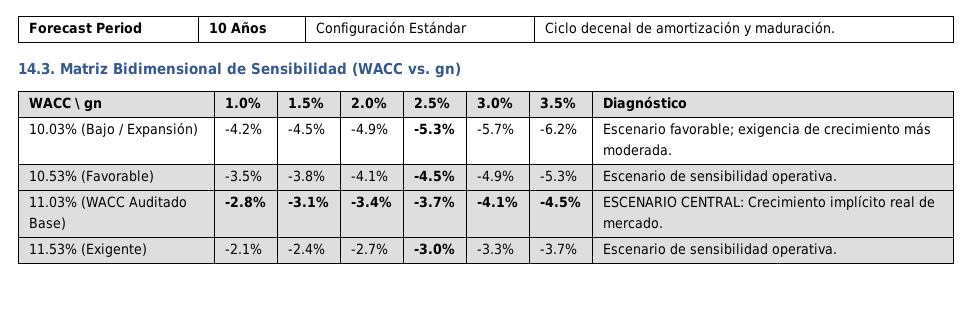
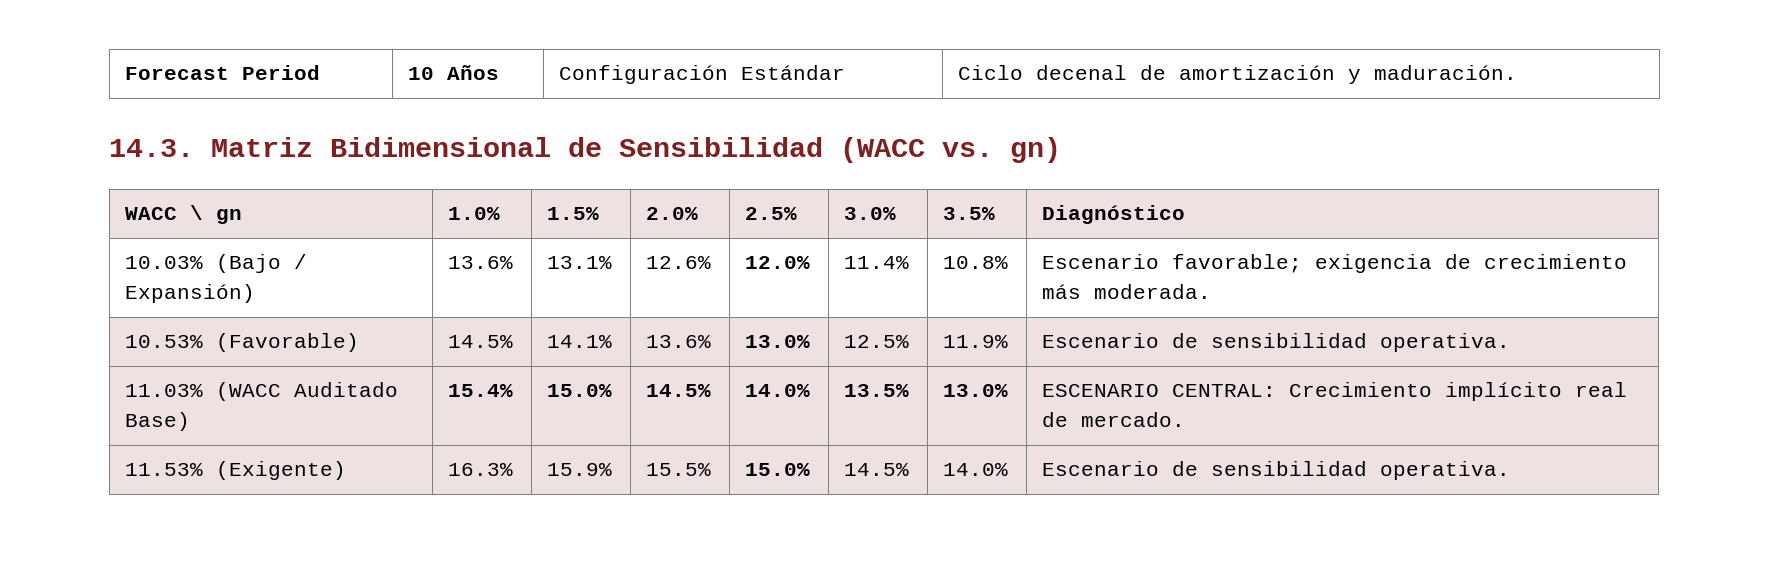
[224,123,262,135] [287,123,325,135] [350,123,388,135] [413,123,455,135] [476,123,514,135] [539,123,577,135] -4.2% | -4.5% | -4.9% | -5.3% | -5.7% | -6.2% -> [448,256,514,269] [547,256,613,269] [646,256,712,269] [745,256,811,269] [844,256,910,269] [943,256,1009,269] 13.6% | 13.1% | 12.6% | 12.0% | 11.4% | 10.8%
[224,170,262,182] [287,170,325,182] [350,170,388,182] [413,170,455,182] [476,170,514,182] [539,170,577,182] -3.5% | -3.8% | -4.1% | -4.5% | -4.9% | -5.3% -> [448,335,514,348] [547,335,613,348] [646,335,712,348] [745,335,811,348] [844,335,910,348] [943,335,1009,348] 14.5% | 14.1% | 13.6% | 13.0% | 12.5% | 11.9%
[224,196,266,208] [287,196,329,208] [350,196,392,208] [413,196,455,208] [476,196,518,208] [539,196,581,208] -2.8% | -3.1% | -3.4% | -3.7% | -4.1% | -4.5% -> [448,384,514,397] [547,384,613,397] [646,384,712,397] [745,384,811,397] [844,384,910,397] [943,384,1009,397] 15.4% | 15.0% | 14.5% | 14.0% | 13.5% | 13.0%
[224,243,262,255] [287,243,325,255] [350,243,388,255] [413,243,455,255] [476,243,514,255] [539,243,577,255] -2.1% | -2.4% | -2.7% | -3.0% | -3.3% | -3.7% -> [448,463,514,476] [547,463,613,476] [646,463,712,476] [745,463,811,476] [844,463,910,476] [943,463,1009,476] 16.3% | 15.9% | 15.5% | 15.0% | 14.5% | 14.0%

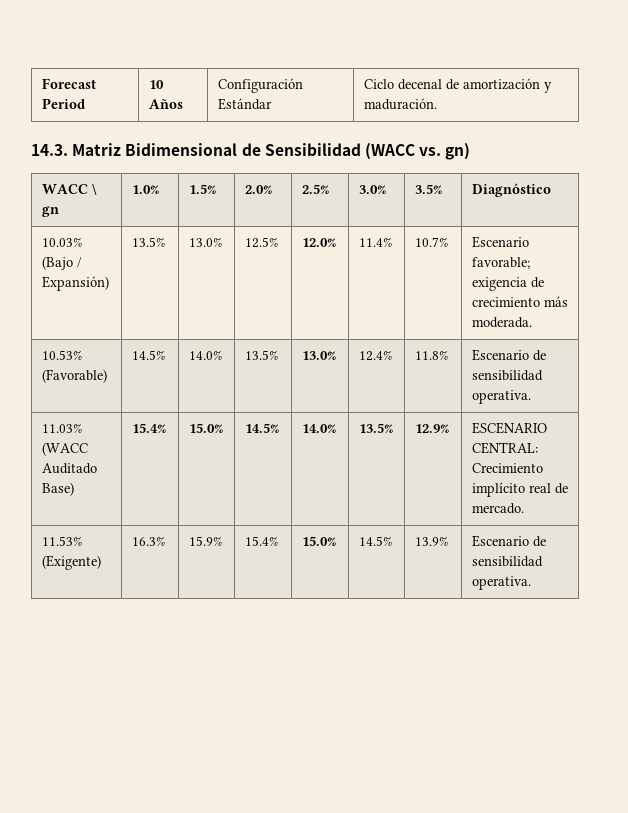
[448,256,514,269] [547,256,613,269] [646,256,712,269] 13.6% | 13.1% | 12.6% -> [131,237,165,247] [188,237,222,247] [244,237,278,248] 13.5% | 13.0% | 12.5%
[943,256,1009,269] 10.8% -> [414,237,448,247] 10.7%
[547,335,613,348] [646,335,712,348] [745,335,811,348] [844,335,910,348] [943,335,1009,348] 14.1% | 13.6% | 13.0% | 12.5% | 11.9% -> [188,350,222,360] [244,350,278,360] [301,351,336,360] [358,350,392,361] [414,350,448,360] 14.0% | 13.5% | 13.0% | 12.4% | 11.8%
[943,384,1009,397] 13.0% -> [414,424,449,433] 12.9%
[646,463,712,476] [745,463,811,476] [844,463,910,476] [943,463,1009,476] 15.5% | 15.0% | 14.5% | 14.0% -> [244,536,278,546] [301,536,336,546] [358,536,392,546] [414,536,448,546] 15.4% | 15.0% | 14.5% | 13.9%

